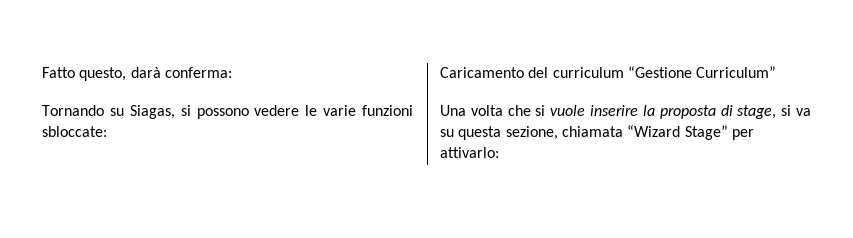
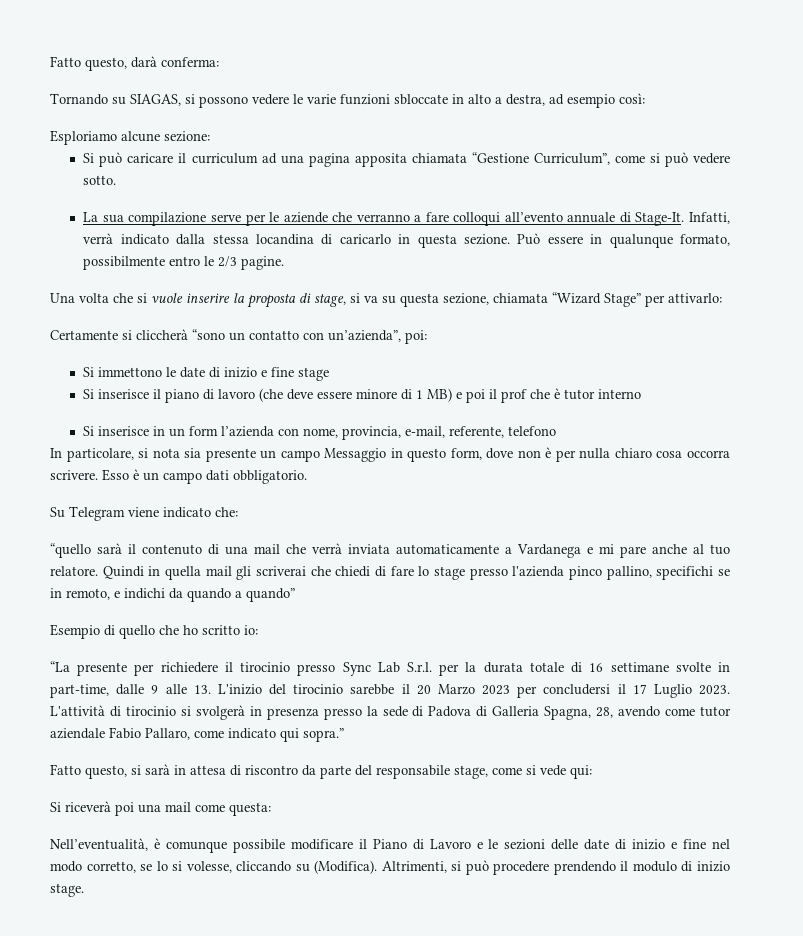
[129,105,175,119] Siagas, -> [130,94,181,106] SIAGAS,
[42,126,107,137] [440,66,777,78] sbloccate: // Caricamento del curriculum “Gestione Curriculum” -> [394,93,645,108] [50,130,210,145] [83,152,730,167] [83,175,117,185] [83,212,730,226] [83,233,730,248] [83,256,285,270] sbloccate in alto a destra, ad esempio così: // Esploriamo alcune sezione: // Si può caricare il curriculum ad una pagina apposita chiamata “Gestione Curriculum”, come si può vedere sotto. // La sua compilazione serve per le aziende che verranno a fare colloqui all’evento annuale di Stage-It. Infatti, verrà indicato dalla stessa locandina di caricarlo in questa sezione. Può essere in qualunque formato, possibilmente entro le 2/3 pagine.
(499, 152) none -> [50,329,427,344] [83,367,330,381] [83,388,642,403] [83,426,557,440] [50,447,730,462] [50,469,307,484] [50,506,238,521] [50,543,730,558] [50,566,730,580] [50,588,295,602] [50,624,258,639] [50,661,730,676] [50,684,730,698] [50,705,732,720] [50,727,344,742] [50,764,592,779] [50,801,271,816] [50,838,731,853] [50,860,730,875] [50,883,84,897] // Certamente si cliccherà “sono un contatto con un’azienda”, poi: // Si immettono le date di inizio e fine stage // Si inserisce il piano di lavoro (che deve essere minore di 1 MB) e poi il prof che è tutor interno // Si inserisce in un form l’azienda con nome, provincia, e-mail, referente, telefono // In particolare, si nota sia presente un campo Messaggio in questo form, dove non è per nulla chiaro cosa occorra scrivere. Esso è un campo dati obbligatorio. // Su Telegram viene indicato che: // “quello sarà il contenuto di una mail che verrà inviata automaticamente a Vardanega e mi pare anche al tuo relatore. Quindi in quella mail gli scriverai che chiedi di fare lo stage presso l'azienda pinco pallino, specifichi se in remoto, e indichi da quando a quando” // Esempio di quello che ho scritto io: // “La presente per richiedere il tirocinio presso Sync Lab S.r.l. per la durata totale di 16 settimane svolte in part-time, dalle 9 alle 13. L'inizio del tirocinio sarebbe il 20 Marzo 2023 per concludersi il 17 Luglio 2023. L'attività di tirocinio si svolgerà in presenza presso la sede di Padova di Galleria Spagna, 28, avendo come tutor aziendale Fabio Pallaro, come indicato qui sopra.” // Fatto questo, si sarà in attesa di riscontro da parte del responsabile stage, come si vede qui: // Si riceverà poi una mail come questa: // Nell’eventualità, è comunque possibile modificare il Piano di Lavoro e le sezioni delle date di inizio e fine nel modo corretto, se lo si volesse, cliccando su (Modifica). Altrimenti, si può procedere prendendo il modulo di inizio stage.

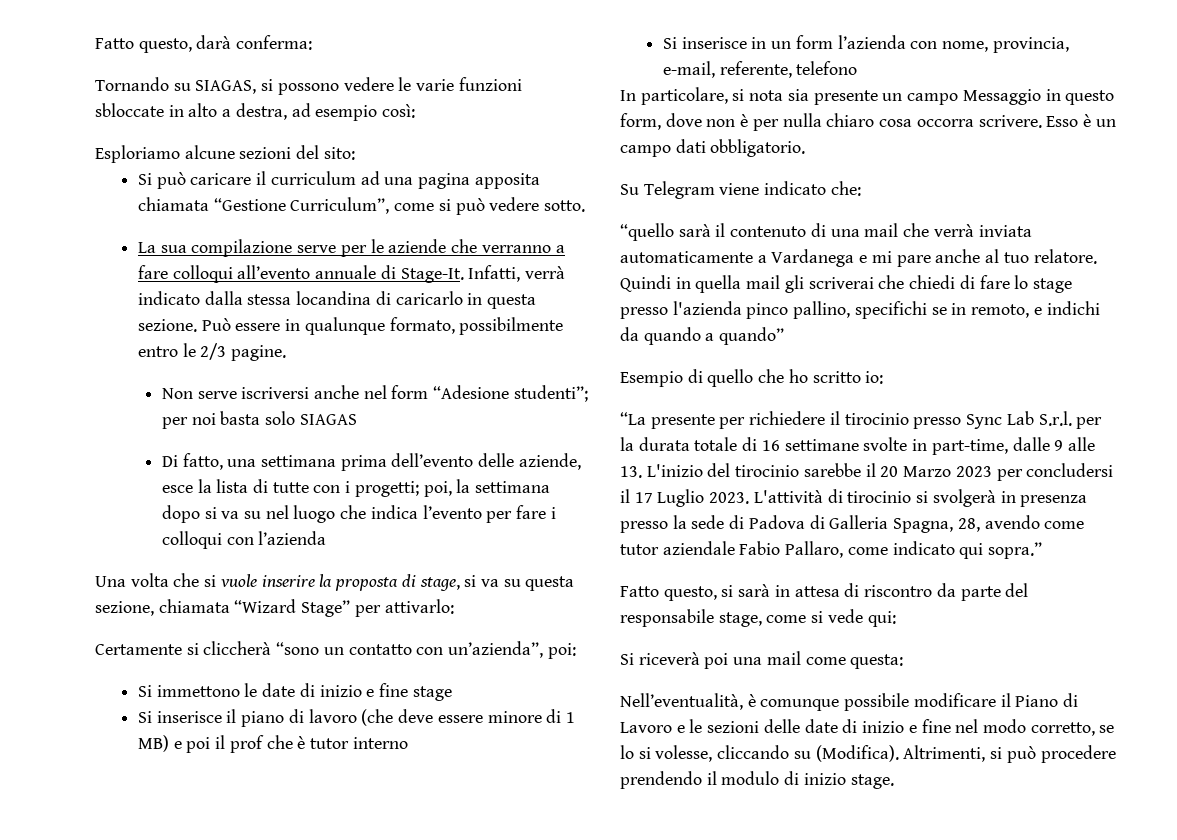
[164,131,210,142] sezione: -> [239,145,355,160] sezioni del sito:
(285, 263) none -> [161,385,588,402] [161,411,357,429] [161,453,581,471] [161,479,551,497] [161,505,556,523] [161,531,327,549] // Non serve iscriversi anche nel form “Adesione studenti”; per noi basta solo SIAGAS // Di fatto, una settimana prima dell’evento delle aziende, esce la lista di tutte con i progetti; poi, la settimana dopo si va su nel luogo che indica l’evento per fare i colloqui con l’azienda

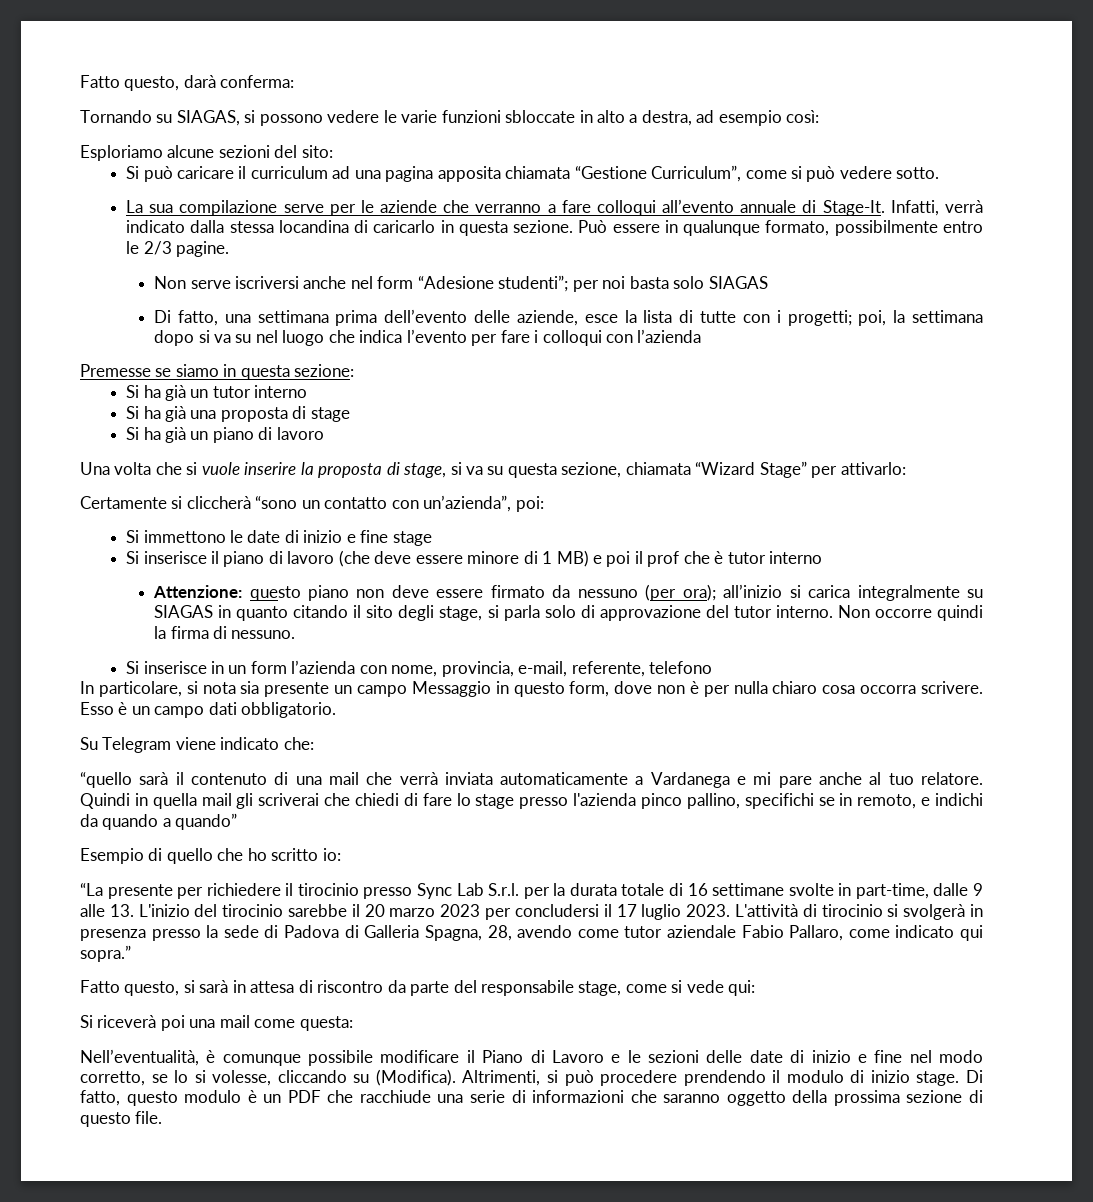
(327, 538) none -> [80,364,355,380] [126,385,308,401] [126,406,350,422] [126,427,324,443] // Premesse se siamo in questa sezione: // Si ha già un tutor interno // Si ha già una proposta di stage // Si ha già un piano di lavoro
(408, 743) none -> [153,584,983,601] [154,605,983,621] [154,626,296,639] // Attenzione: questo piano non deve essere firmato da nessuno (per ora); all’inizio si carica integralmente su SIAGAS in quanto citando il sito degli stage, si parla solo di approvazione del tutor interno. Non occorre quindi la firma di nessuno.
[903,466,952,477] Marzo -> [389,908,436,917] marzo
[657,489,705,507] Luglio -> [641,904,682,920] luglio
(894, 781) none -> [965,1070,983,1083] [80,1090,983,1106] [80,1111,163,1127] Di fatto, questo modulo è un PDF che racchiude una serie di informazioni che saranno oggetto della prossima sezione di questo file.

